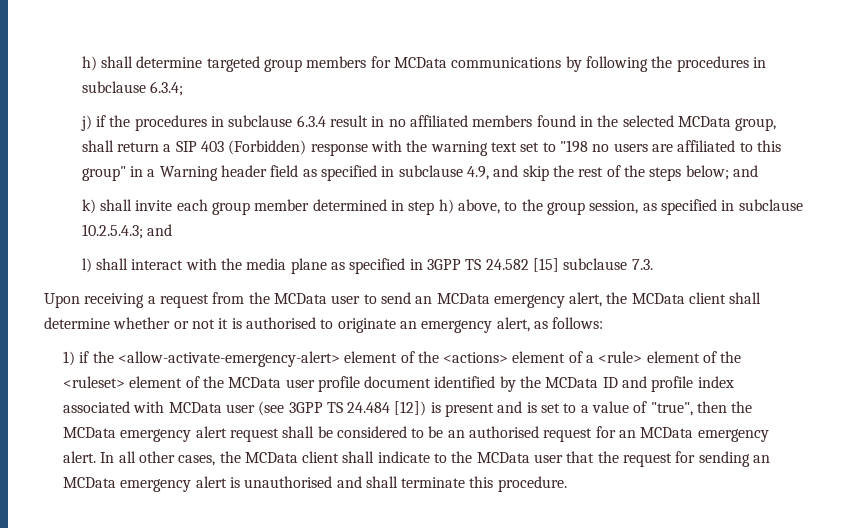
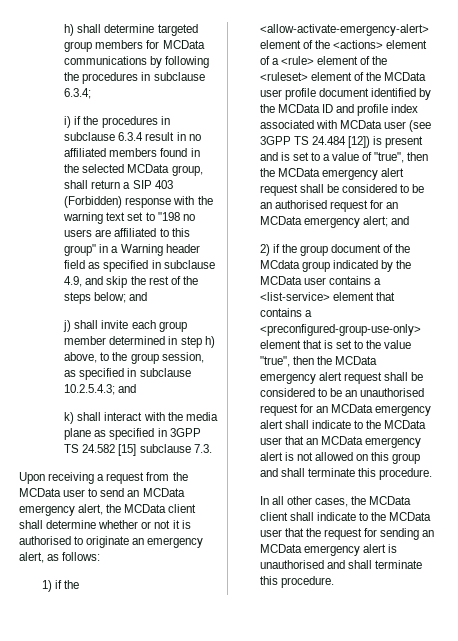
[80,115,92,131] j) -> [64,116,72,128] i)
[81,199,96,214] k) -> [63,320,72,332] j)
[81,258,92,273] l) -> [64,412,75,424] k)
[62,451,96,463] alert. -> [362,216,409,227] [259,244,411,256] [259,260,412,272] [259,276,381,285] [259,292,395,301] [259,308,312,317] [259,324,421,336] [259,340,412,349] [259,356,377,367] [259,372,424,384] [259,388,425,397] [259,404,432,416] [259,420,427,429] [259,436,422,448] [259,452,421,464] [259,468,433,480] alert; and // 2) if the group document of the MCdata group indicated by the MCData user contains a <list-service> element that contains a <preconfigured-group-use-only> element that is set to the value "true", then the MCData emergency alert request shall be considered to be an unauthorised request for an MCData emergency alert shall indicate to the MCData user that an MCData emergency alert is not allowed on this group and shall terminate this procedure. //

